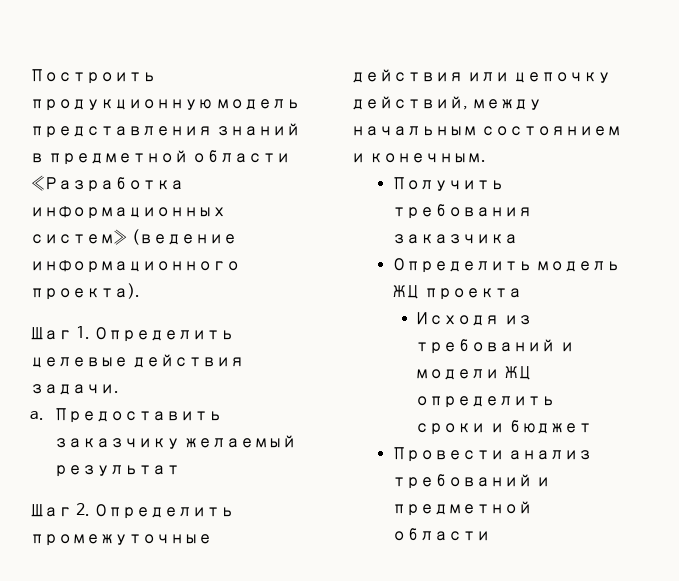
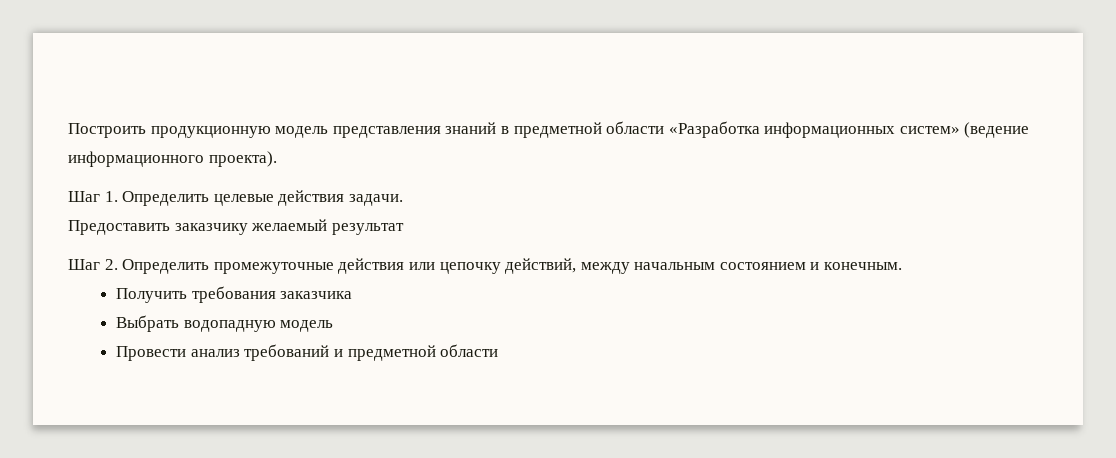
[30,411,44,420] a. -> (403, 200) none
[391,258,620,273] [391,285,522,300] [415,312,532,326] [415,339,574,354] [415,366,532,380] [415,396,556,408] [415,420,592,435] Определить модель ЖЦ проекта // Исходя из требований и модели ЖЦ определить сроки и бюджет -> [116,315,334,332] Выбрать водопадную модель

